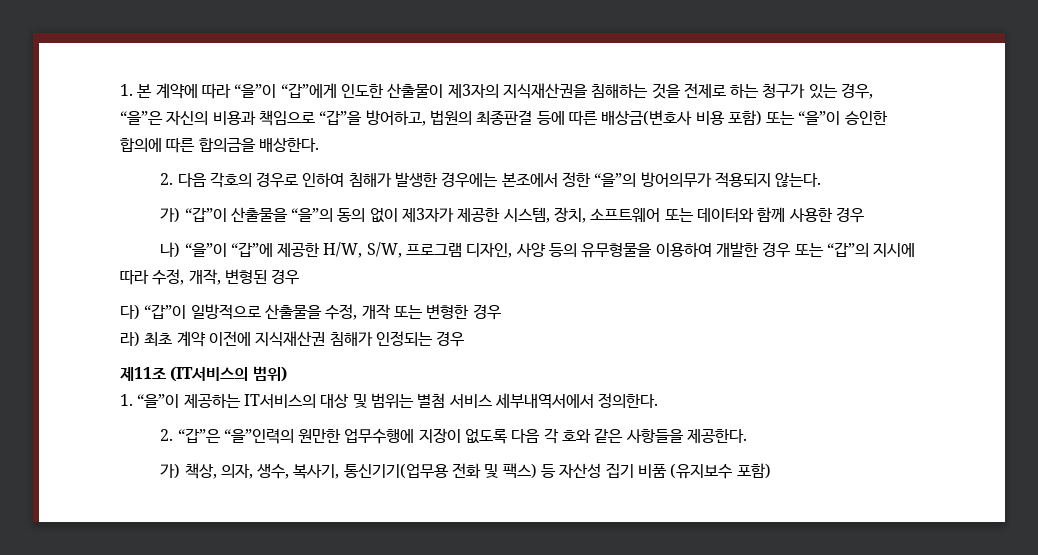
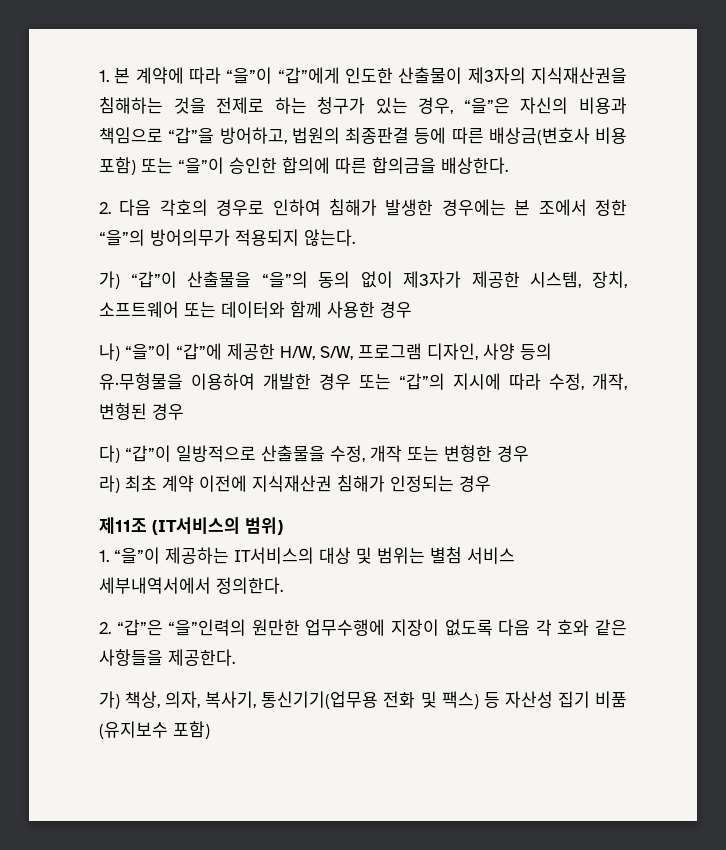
[501,173,558,187] 본조에서 -> [514,199,587,216] 본 조에서
[581,243,653,258] 유무형물을 -> [99,373,183,390] 유∙무형물을
[257,464,290,479] 생수, -> (201, 699) none

